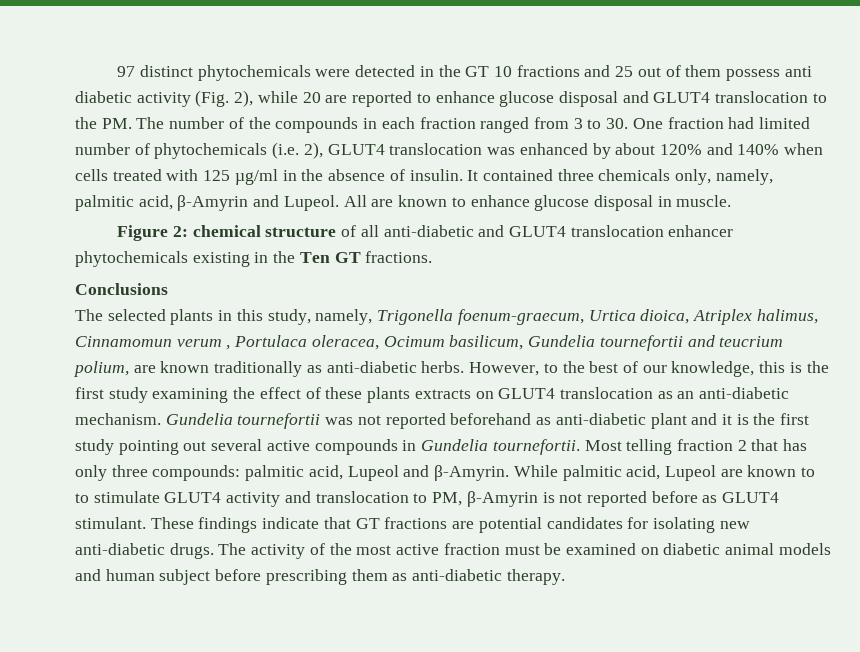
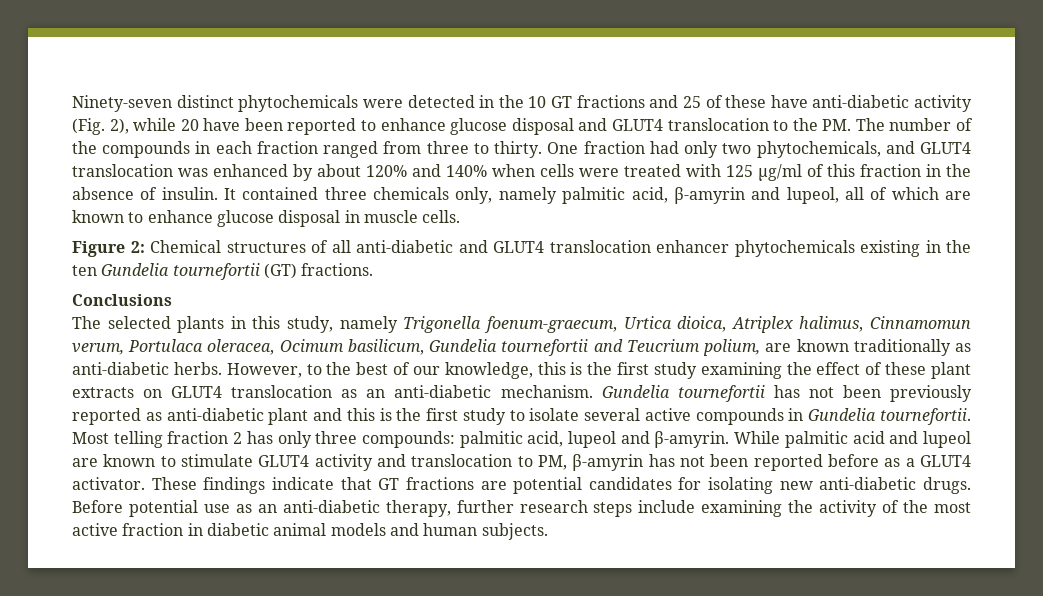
[117,66,136,77] 97 -> [72,95,172,112] Ninety-seven
[465,66,512,77] GT 10 -> [528,96,572,108] 10 GT
[637,65,812,81] [75,91,132,103] out of them possess anti diabetic -> [705,95,910,108] of these have anti-diabetic
[325,95,348,103] are -> [203,118,283,131] have been
[573,117,811,129] [75,142,323,159] 3 to 30. One fraction had limited number of phytochemicals (i.e. 2), -> [426,141,915,158] three to thirty. One fraction had only two phytochemicals, and
(108, 175) none -> [579,168,619,177] were
(278, 177) none -> [807,164,921,177] of this fraction
[715,169,773,185] [75,195,367,211] namely, palmitic acid, β-Amyrin and Lupeol. All -> [498,187,939,204] namely palmitic acid, β-amyrin and lupeol, all of which
[676,195,732,207] muscle. -> [363,210,461,223] muscle cells.
[192,225,337,237] chemical structure -> [150,240,306,253] Chemical structures
[299,252,361,263] Ten GT -> [72,263,297,280] ten Gundelia tournefortii (GT)
[315,309,373,325] namely, -> [339,316,398,333] namely
[176,339,231,350] verum , -> [72,343,124,355] verum,
[719,336,784,347] teucrium -> [626,339,700,352] Teucrium
[367,387,411,403] plants -> [931,362,972,379] plant
[325,413,532,429] was not reported beforehand -> [773,385,973,402] [72,408,141,425] has not been previously reported
[721,413,810,425] [75,439,207,455] it is the first study pointing out -> [346,408,580,425] this is the first study to isolate
[751,439,779,451] that -> (243, 438) none
[347,465,816,481] [75,493,89,503] Lupeol and β-Amyrin. While palmitic acid, Lupeol are known to to -> [568,431,972,448] [72,454,176,467] lupeol and β-amyrin. While palmitic acid and lupeol are known to
[466,491,780,507] [75,517,146,529] β-Amyrin is not reported before as GLUT4 stimulant. -> [572,454,972,471] [72,477,145,490] β-amyrin has not been reported before as a GLUT4 activator.
[218,543,247,555] The -> [72,500,814,517] Before potential use as an anti-diabetic therapy, further research steps include examining the
[504,543,659,555] must be examined on -> [187,523,203,536] in
[159,569,565,585] subject before prescribing them as anti-diabetic therapy. -> [481,523,548,540] subjects.

